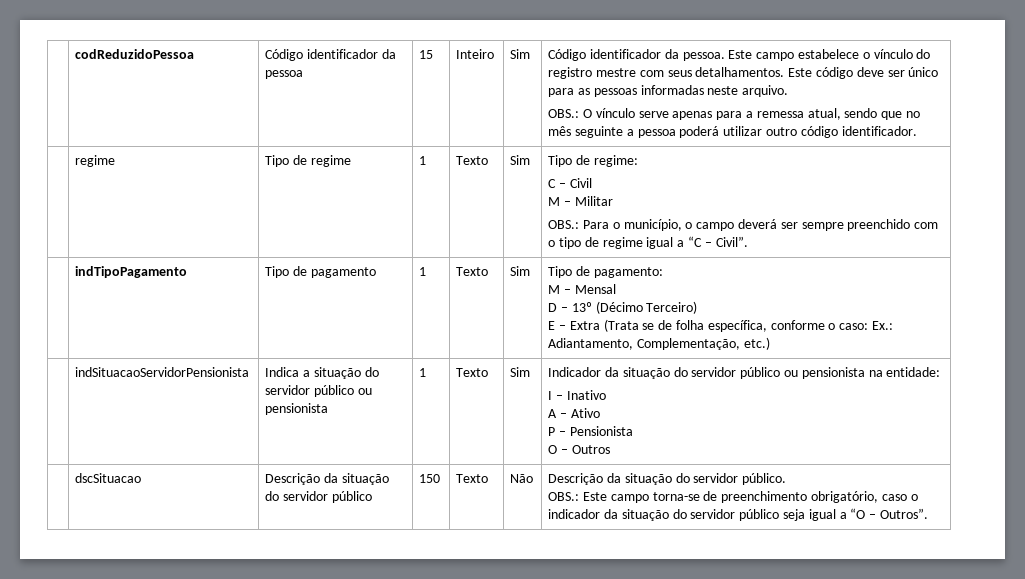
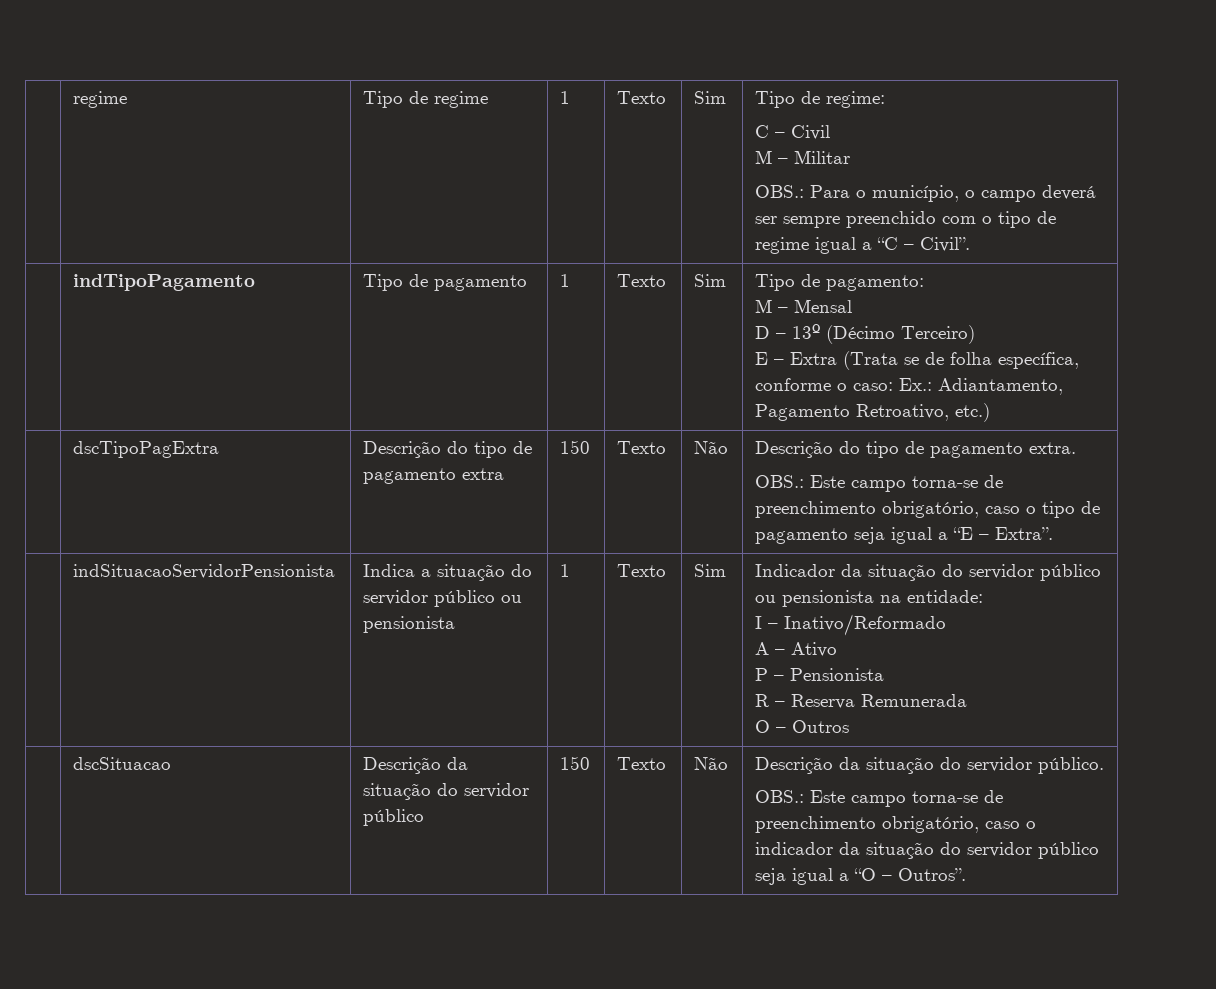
[75,49,195,59] [265,49,396,61] [265,70,304,79] [419,50,434,59] [456,49,495,59] [510,49,531,59] [548,49,931,61] [548,67,939,79] [548,85,789,97] [548,108,920,120] [548,126,917,138] | codReduzidoPessoa | Código identificador da pessoa | 15 | Inteiro | Sim | Código identificador da pessoa. Este campo estabelece o vínculo do registro mestre com seus detalhamentos. Este código deve ser único para as pessoas informadas neste arquivo. // OBS.: O vínculo serve apenas para a remessa atual, sendo que no mês seguinte a pessoa poderá utilizar outro código identificador. // -> (73, 99) none
[637,338,741,350] Complementação, -> [755,404,950,421] Pagamento Retroativo,
(770, 343) none -> [73,441,220,458] [363,441,533,458] [363,468,505,484] [560,440,591,454] [617,441,667,454] [694,441,729,454] [755,441,1077,458] [755,475,1004,492] [755,501,1101,518] [755,527,1054,544] // | dscTipoPagExtra | Descrição do tipo de pagamento extra | 150 | Texto | Não | Descrição do tipo de pagamento extra. // OBS.: Este campo torna-se de preenchimento obrigatório, caso o tipo de pagamento seja igual a “E – Extra”.
[566,390,606,400] Inativo -> [784,614,947,636] Inativo/Reformado
(633, 431) none -> [755,694,968,709] // R – Reserva Remunerada

